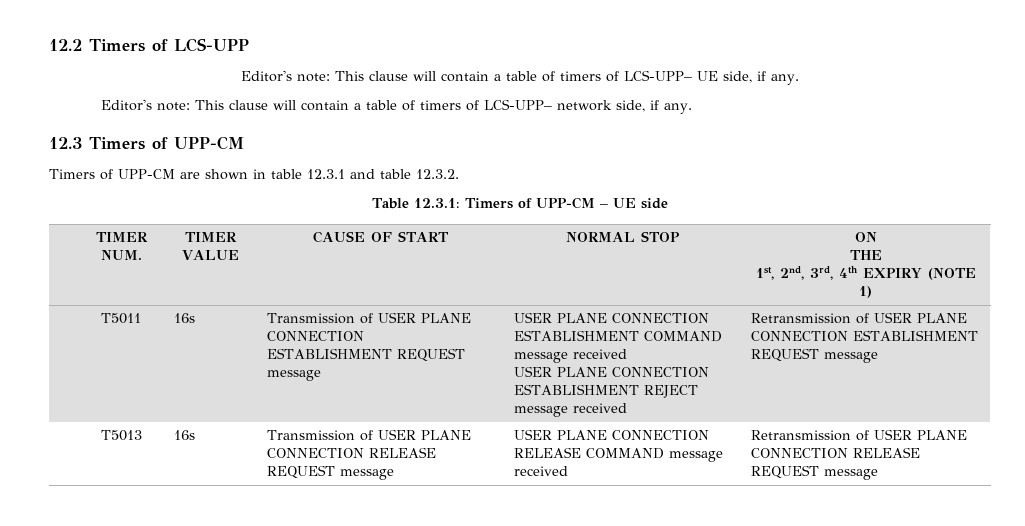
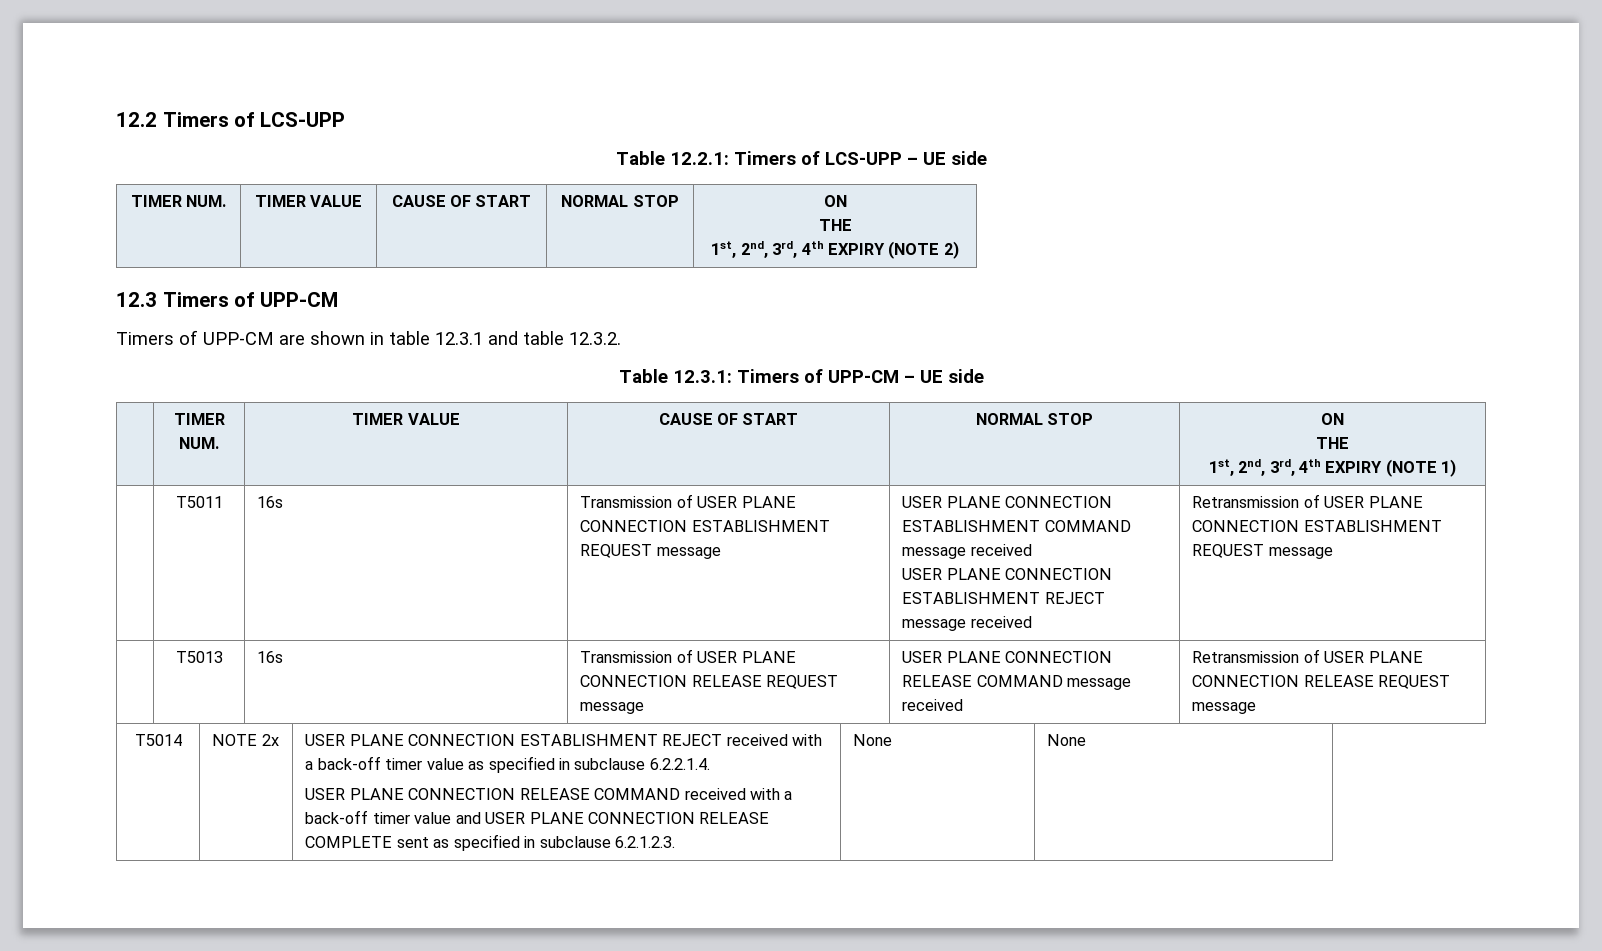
[241,70,800,85] [100,99,692,114] Editor's note: This clause will contain a table of timers of LCS-UPP– UE side, if any. // Editor's note: This clause will contain a table of timers of LCS-UPP– network side, if any. -> [615,151,987,165] [130,195,227,207] [254,195,363,207] [391,195,532,207] [561,195,679,207] [823,195,847,207] [818,219,852,231] [711,241,959,259] Table 12.2.1: Timers of LCS-UPP – UE side // TIMER NUM. | TIMER VALUE | CAUSE OF START | NORMAL STOP | ON // THE // 1st, 2nd, 3rd, 4th EXPIRY (NOTE 2)
(879, 474) none -> [134,734,182,746] [212,734,279,746] [305,734,823,746] [305,756,710,773] [305,788,793,800] [305,810,770,824] [305,834,676,851] [853,734,893,746] [1047,734,1087,746] // T5014 | NOTE 2x | USER PLANE CONNECTION ESTABLISHMENT REJECT received with a back-off timer value as specified in subclause 6.2.2.1.4. // USER PLANE CONNECTION RELEASE COMMAND received with a back-off timer value and USER PLANE CONNECTION RELEASE COMPLETE sent as specified in subclause 6.2.1.2.3. | None | None

